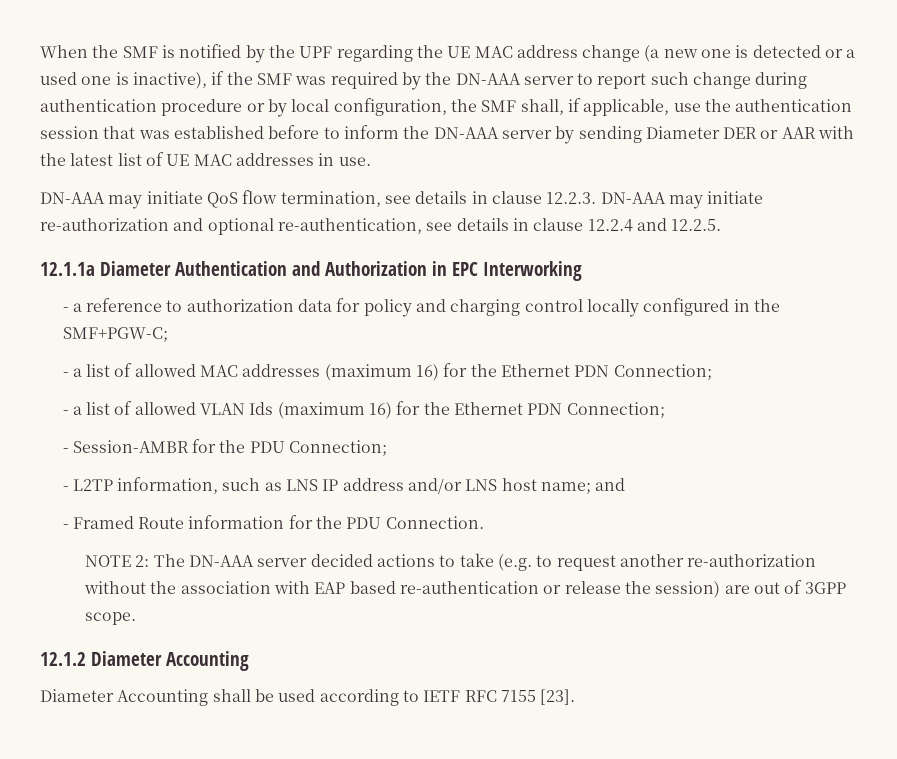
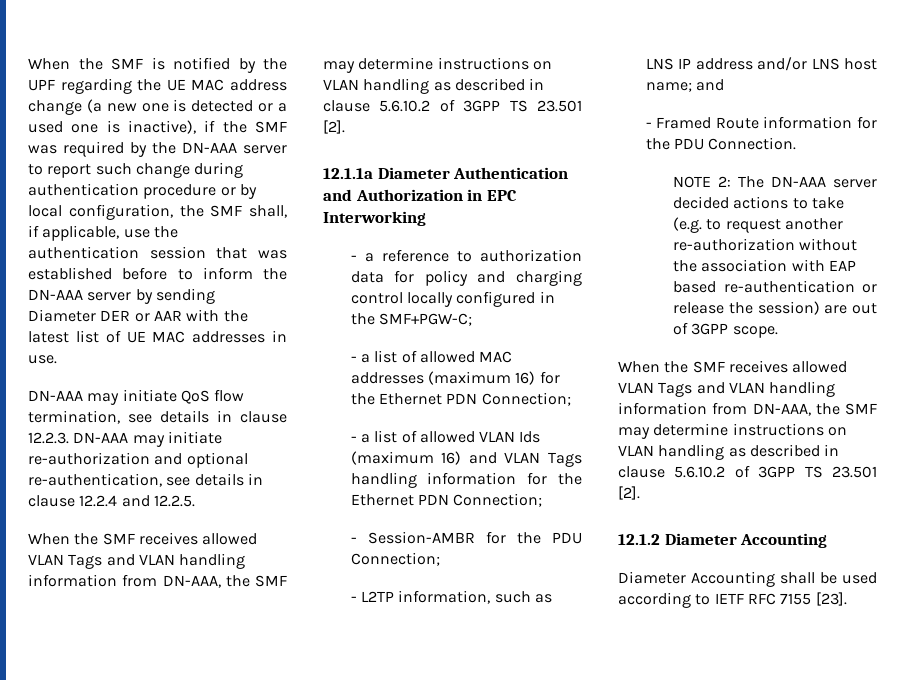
(722, 225) none -> [28,532,258,545] [28,553,246,569] [28,574,287,588] [323,57,552,73] [323,78,545,94] [323,99,582,112] [323,120,345,134] // When the SMF receives allowed VLAN Tags and VLAN handling information from DN-AAA, the SMF may determine instructions on VLAN handling as described in clause 5.6.10.2 of 3GPP TS 23.501 [2].
(393, 410) none -> [468,452,582,467] [350,472,517,488] and VLAN Tags handling information
(137, 618) none -> [618,360,848,373] [618,381,836,397] [618,402,877,416] [618,423,847,439] [618,444,840,460] [618,465,877,478] [618,486,640,500] // When the SMF receives allowed VLAN Tags and VLAN handling information from DN-AAA, the SMF may determine instructions on VLAN handling as described in clause 5.6.10.2 of 3GPP TS 23.501 [2].

